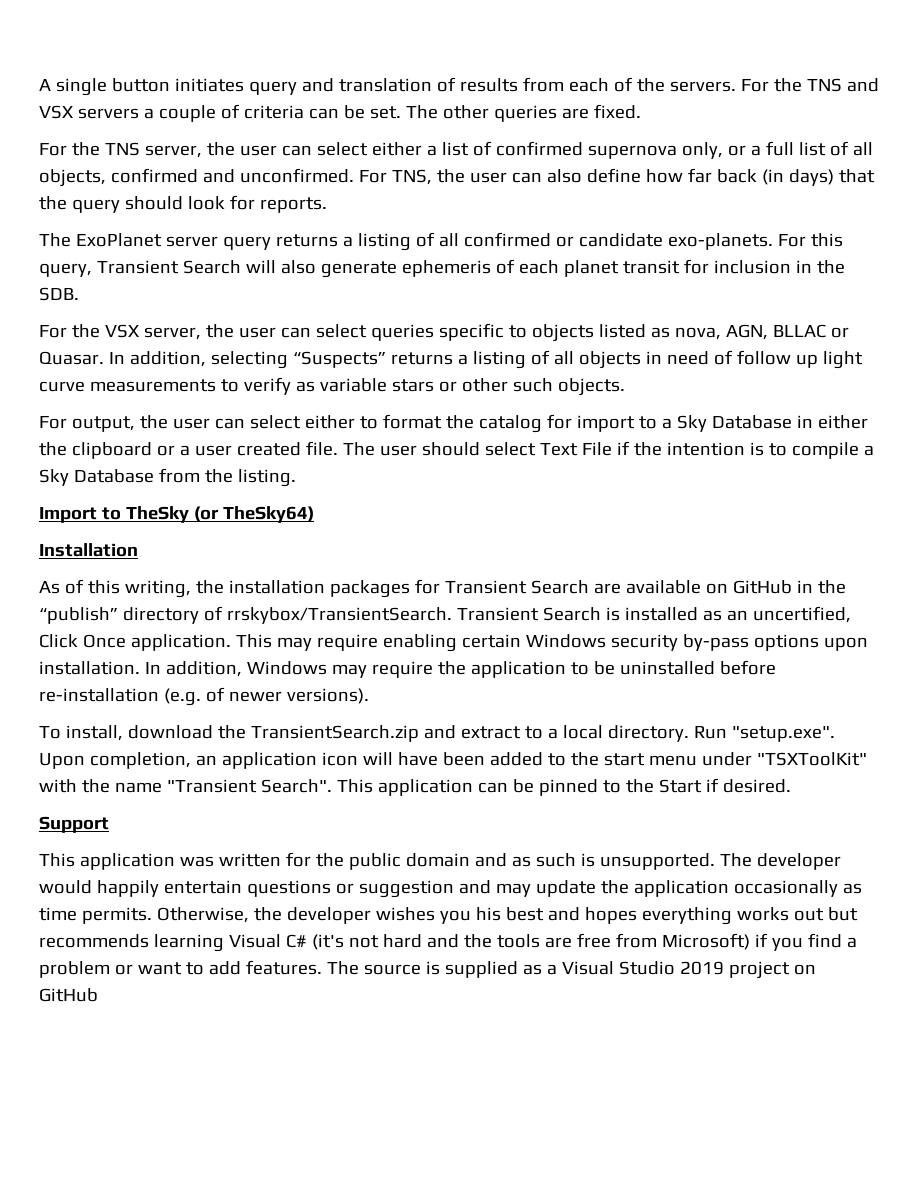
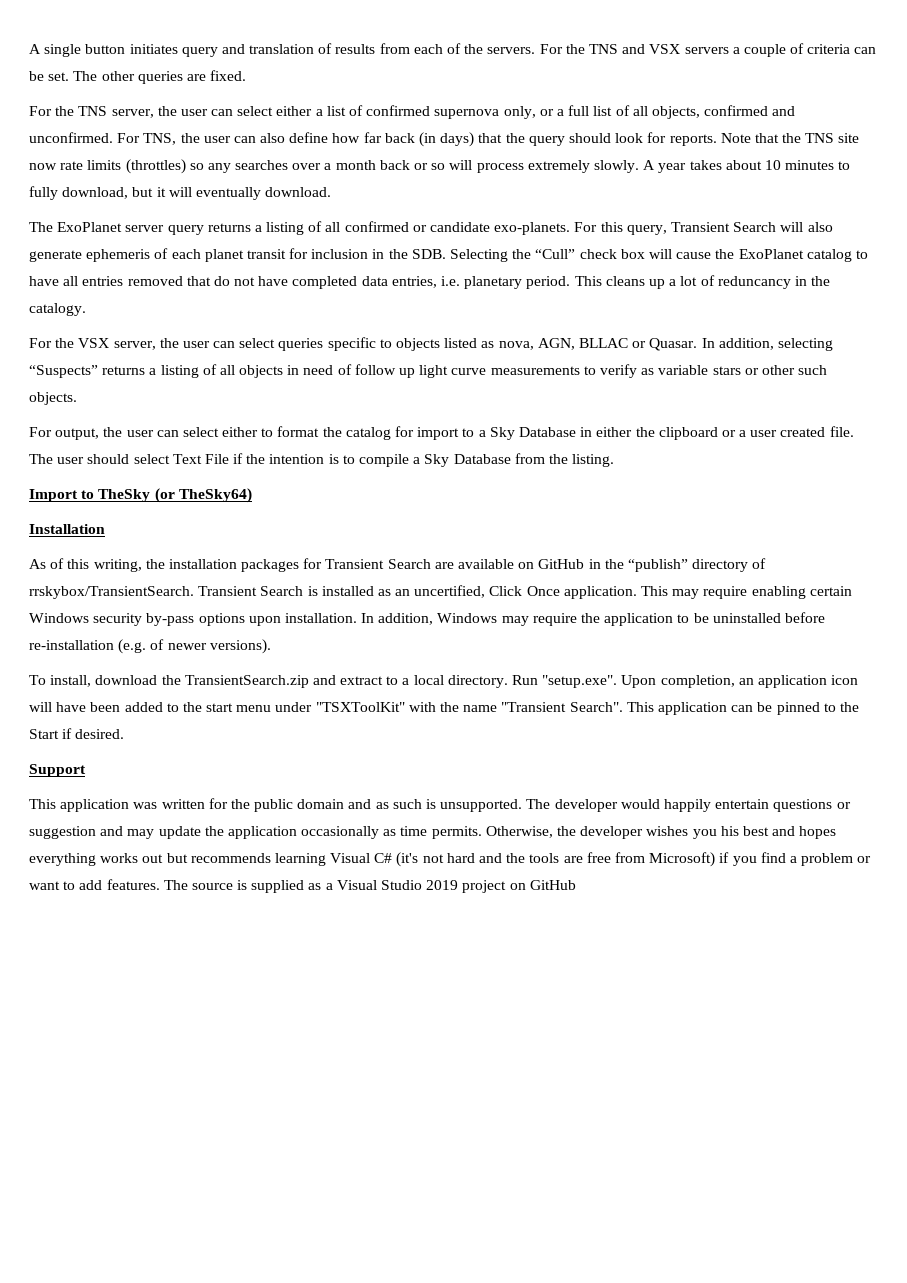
(327, 205) none -> [720,133,860,143] [29,159,851,174] [29,186,332,200] Note that the TNS site now rate limits (throttles) so any searches over a month back or so will process extremely slowly. A year takes about 10 minutes to fully download, but it will eventually download.
(79, 294) none -> [450,249,868,262] [29,275,831,289] [29,303,86,316] Selecting the “Cull” check box will cause the ExoPlanet catalog to have all entries removed that do not have completed data entries, i.e. planetary period. This cleans up a lot of reduncancy in the catalogy.

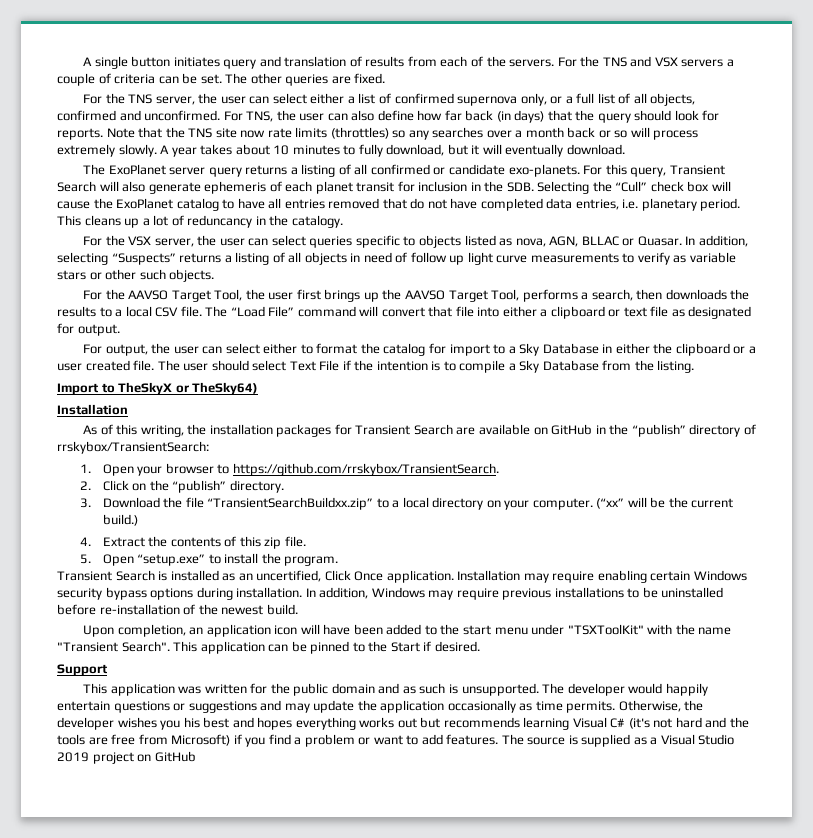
(77, 398) none -> [83,289,750,302] [57,306,752,319] [57,323,120,336] // For the AAVSO Target Tool, the user first brings up the AAVSO Target Tool, performs a search, then downloads the results to a local CSV file. The “Load File” command will convert that file into either a clipboard or text file as designated for output.
[98,488,175,503] TheSky (or -> [118,382,189,395] TheSkyX or
[29,586,194,599] rrskybox/TransientSearch. -> [57,441,209,454] [79,463,499,476] [79,480,284,493] [79,497,734,510] [102,514,138,526] [79,536,306,549] [79,553,339,566] rrskybox/TransientSearch: // 1. Open your browser to https://github.com/rrskybox/TransientSearch. // 2. Click on the “publish” directory. // 3. Download the file “TransientSearchBuildxx.zip” to a local directory on your computer. (“xx” will be the current build.) // 4. Extract the contents of this zip file. // 5. Open “setup.exe” to install the program. //
[641,586,669,596] This -> [457,570,521,581] Installation
[146,613,281,626] by-pass options upon -> [105,587,233,600] bypass options during
[581,613,674,626] the application -> [502,587,624,600] previous installations
[118,639,271,654] [29,675,618,688] (e.g. of newer versions). // To install, download the TransientSearch.zip and extract to a local directory. Run "setup.exe". -> [183,604,298,615] of the newest build. //
[29,826,96,839] suggestion -> [188,701,257,713] suggestions

